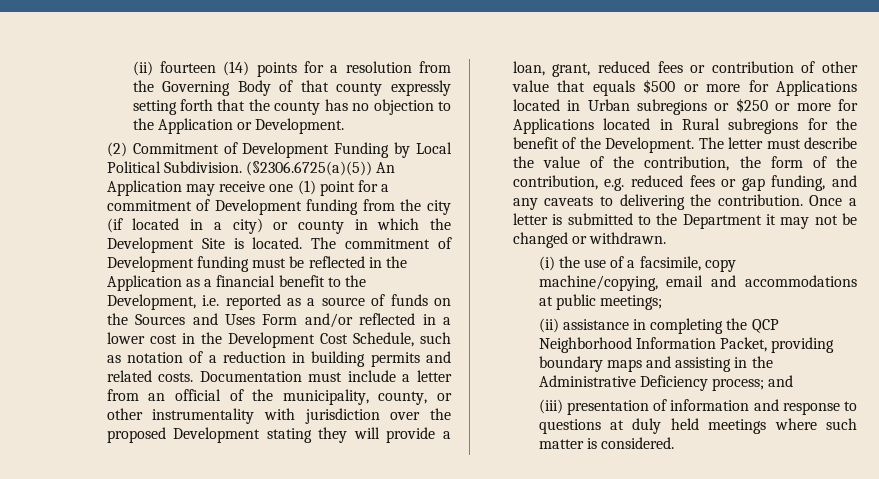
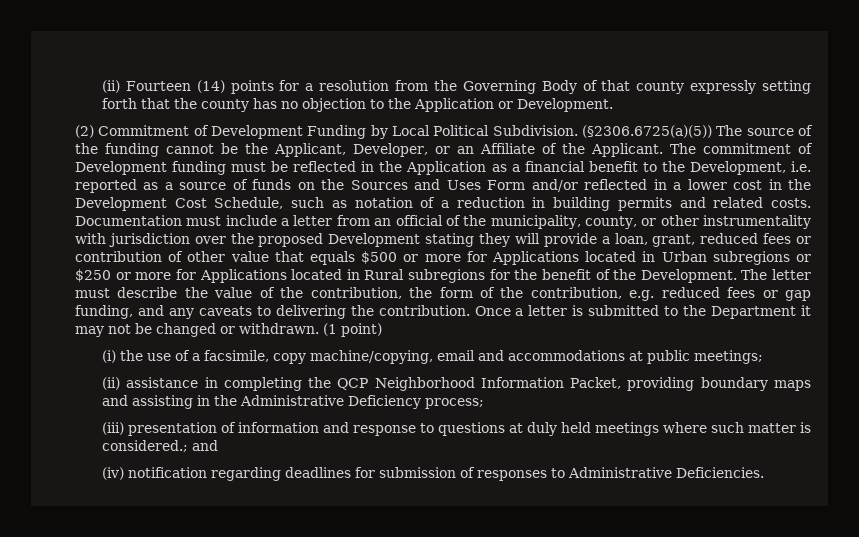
[132,61,216,76] (ii) fourteen -> [101,80,191,93] (ii) Fourteen
[376,162,396,173] [106,180,390,196] [106,199,452,215] [106,218,452,234] [106,237,303,253] An Application may receive one (1) point for a commitment of Development funding from the city (if located in a city) or county in which the Development Site is located. -> [716,125,813,136] [74,143,663,157] The source of the funding cannot be the Applicant, Developer, or an Affiliate of the Applicant.
(667, 238) none -> [322,323,382,337] (1 point)
[768,375,794,387] and -> (484, 403) none
[600,437,674,449] considered. -> [101,440,218,452] [101,467,764,481] considered.; and // (iv) notification regarding deadlines for submission of responses to Administrative Deficiencies.

